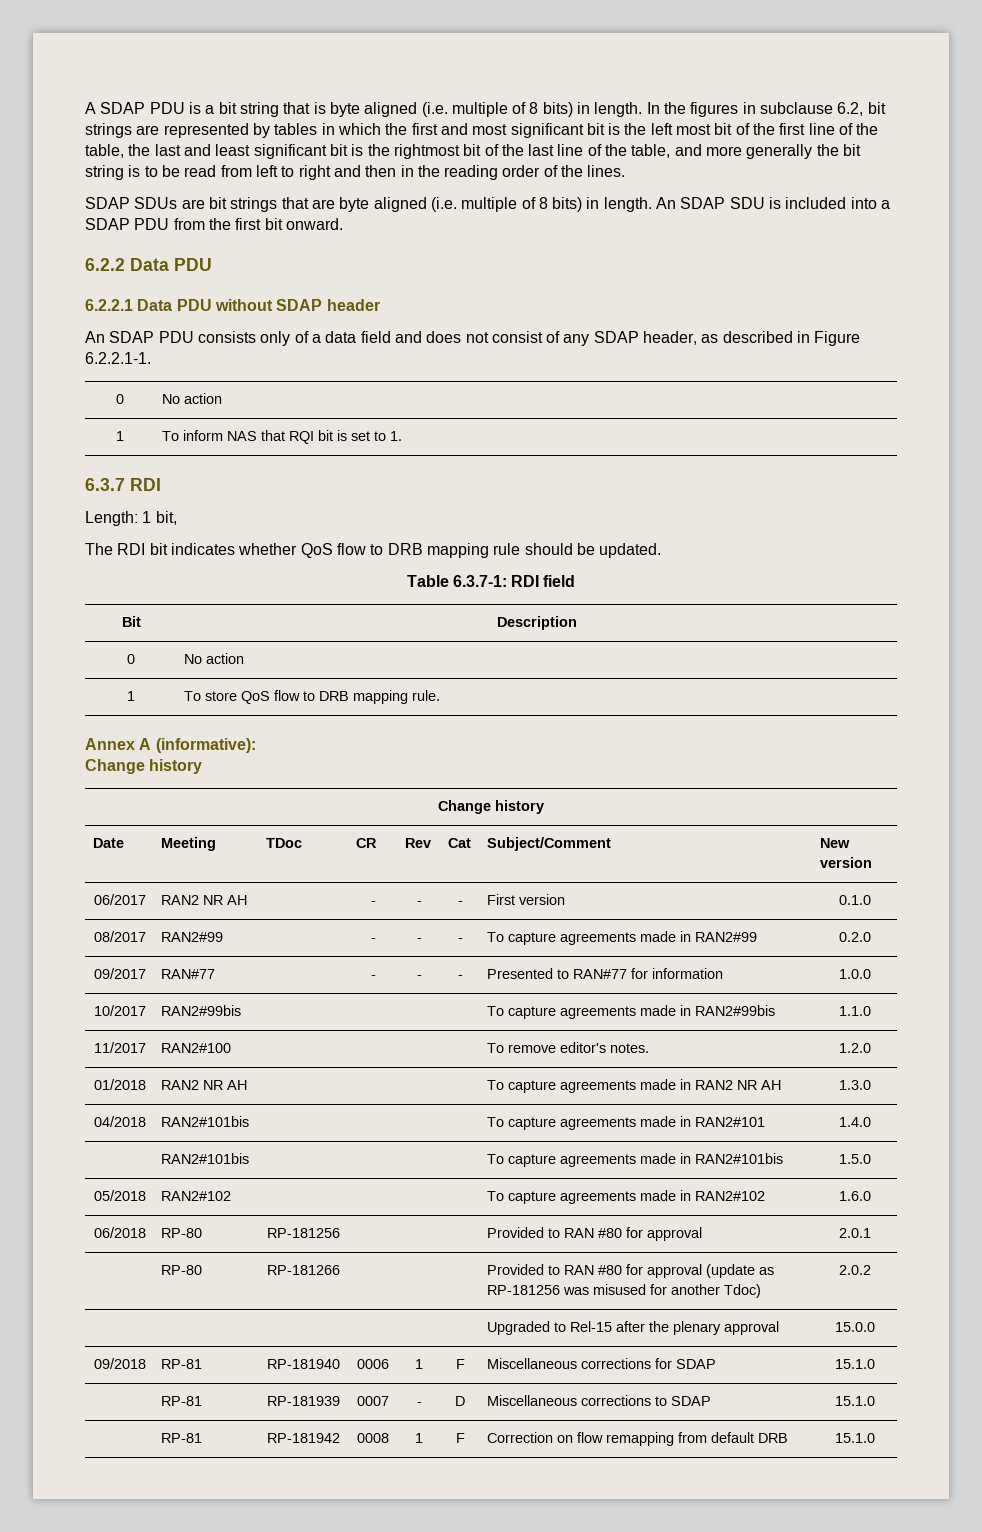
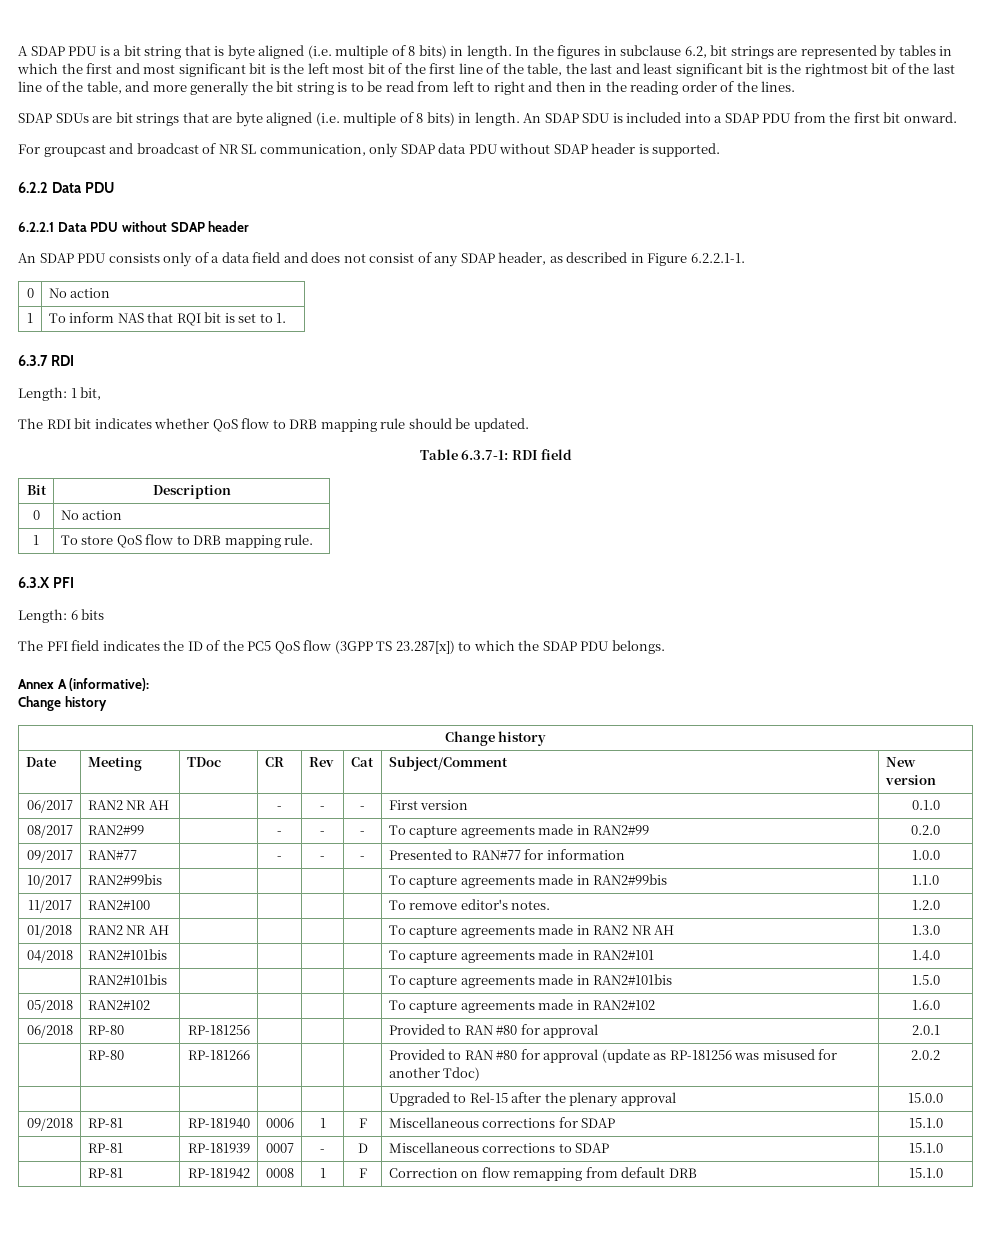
(343, 224) none -> [18,143,721,158] // For groupcast and broadcast of NR SL communication, only SDAP data PDU without SDAP header is supported.
(440, 695) none -> [18,577,74,588] [18,609,105,623] [18,640,665,654] // 6.3.X PFI // Length: 6 bits // The PFI field indicates the ID of the PC5 QoS flow (3GPP TS 23.287[x]) to which the SDAP PDU belongs.

